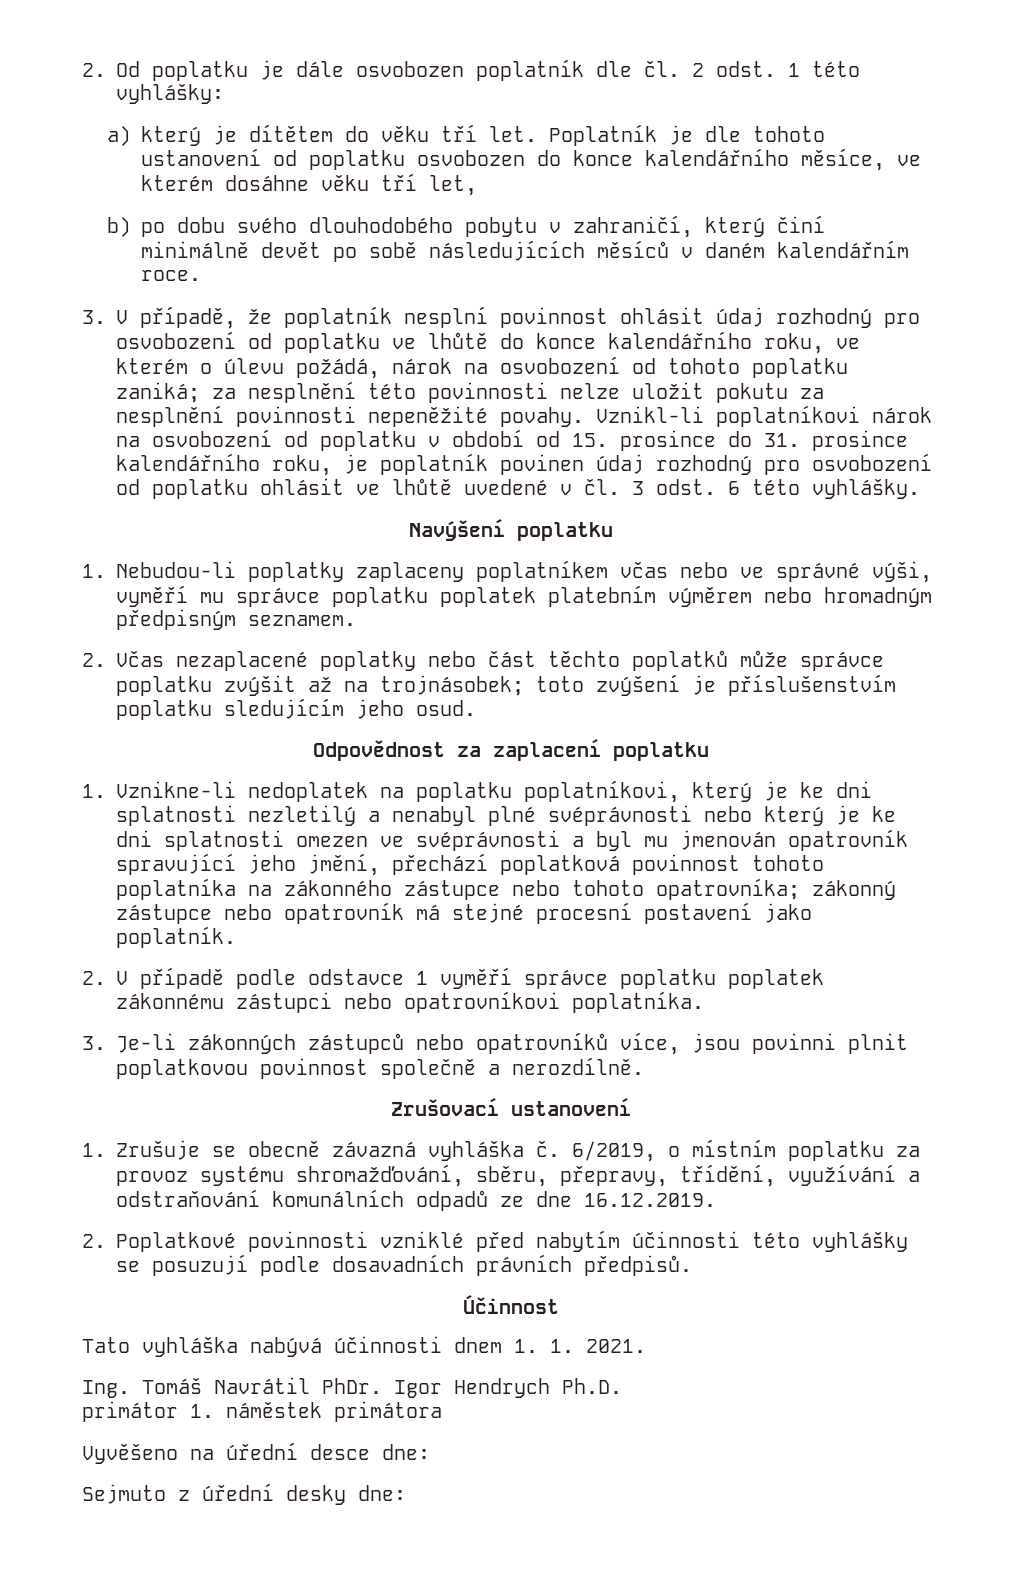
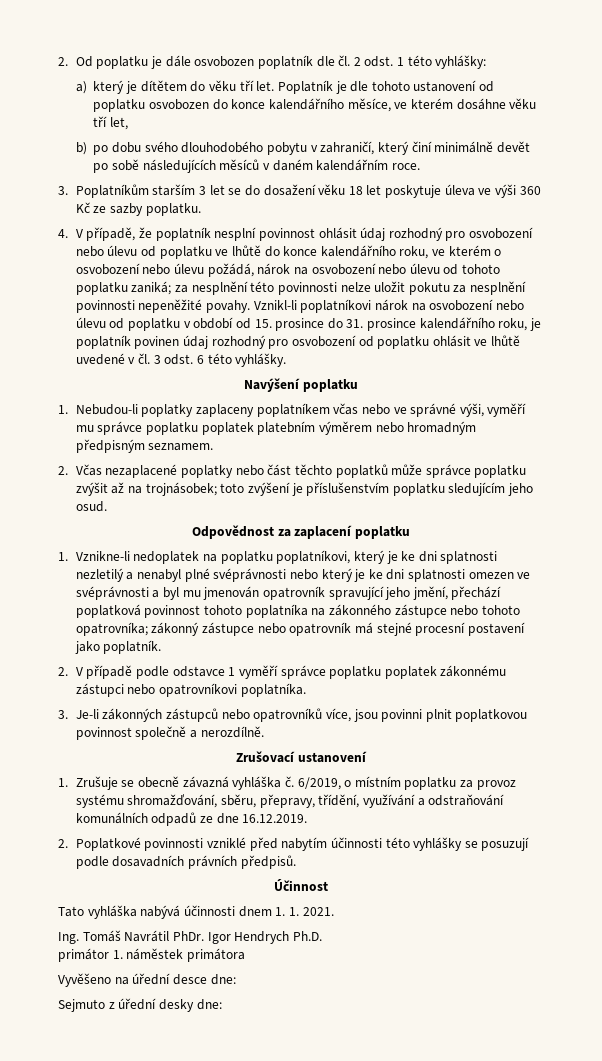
(106, 317) none -> [75,184,541,198] [75,202,201,216] [58,229,68,238] Poplatníkům starším 3 let se do dosažení věku 18 let poskytuje úleva ve výši 360 Kč ze sazby poplatku. // 4.
(236, 340) none -> [75,245,138,257] nebo úlevu
(212, 368) none -> [75,263,171,275] osvobození nebo
(620, 365) none -> [378,263,440,275] nebo úlevu
(272, 438) none -> [495,300,524,311] [75,317,106,328] nebo úlevu

